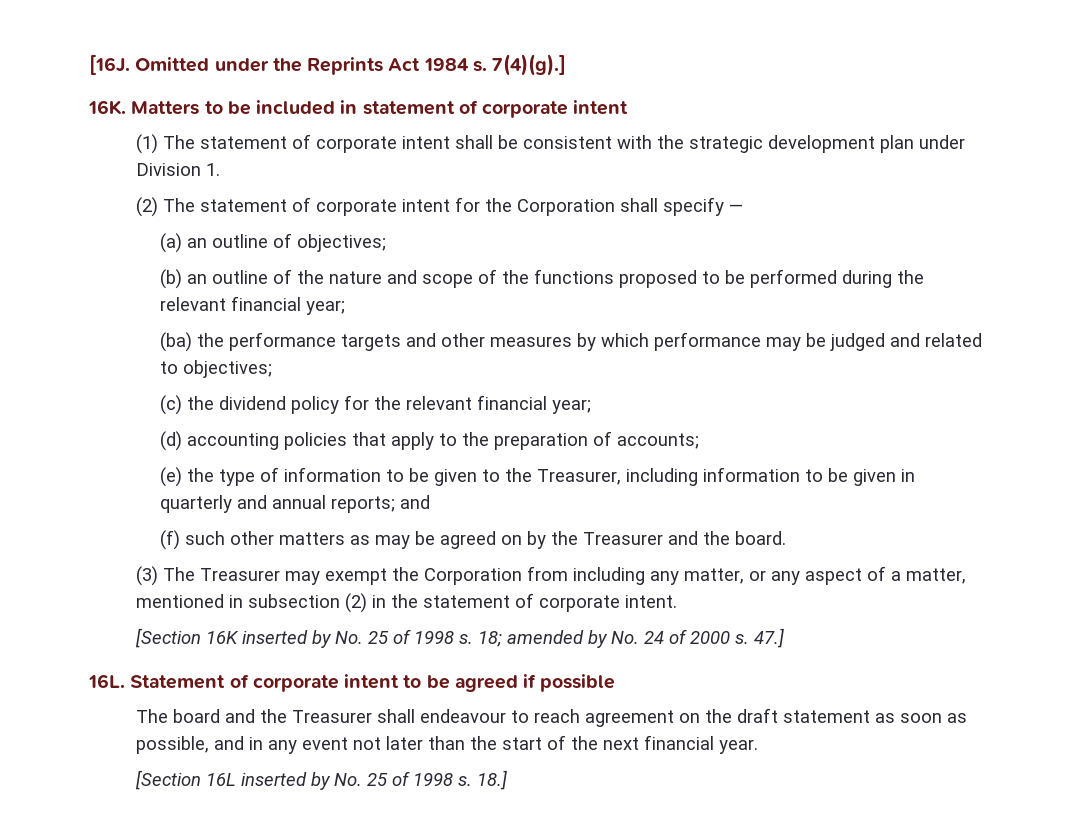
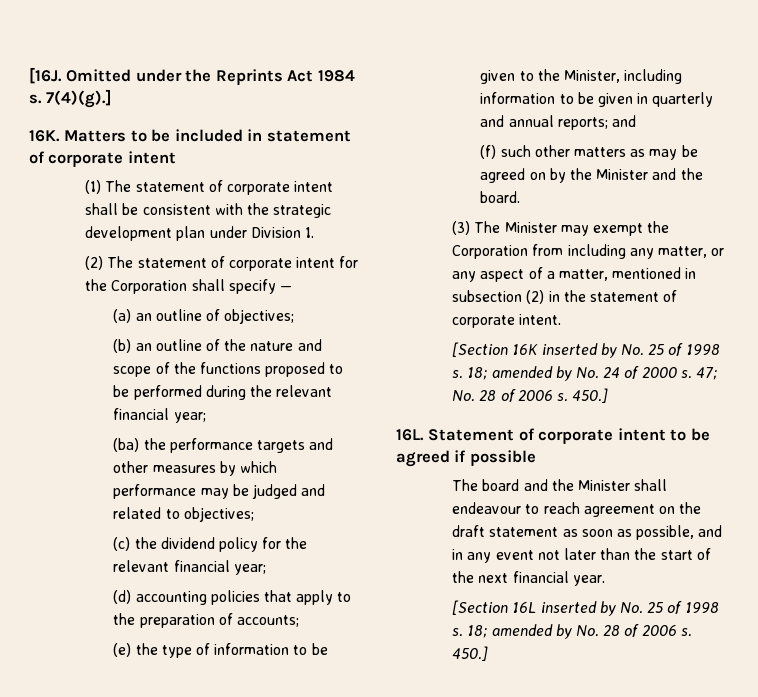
[536,469,621,485] Treasurer, -> [563,70,620,83] Minister,
[582,532,663,545] Treasurer -> [596,169,649,180] Minister
[200,568,281,581] Treasurer -> [504,222,557,233] Minister
[754,628,785,648] 47.] -> [695,367,717,380] [452,388,609,403] 47; No. 28 of 2006 s. 450.]
[292,710,373,723] Treasurer -> [578,480,631,491] Minister
[477,770,508,790] 18.] -> [467,624,692,639] [452,646,489,661] 18; amended by No. 28 of 2006 s. 450.]

